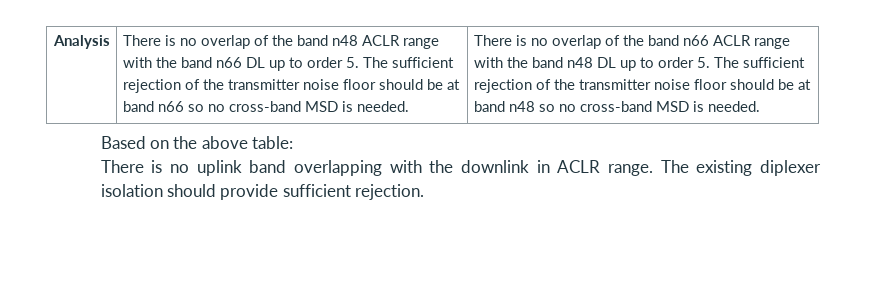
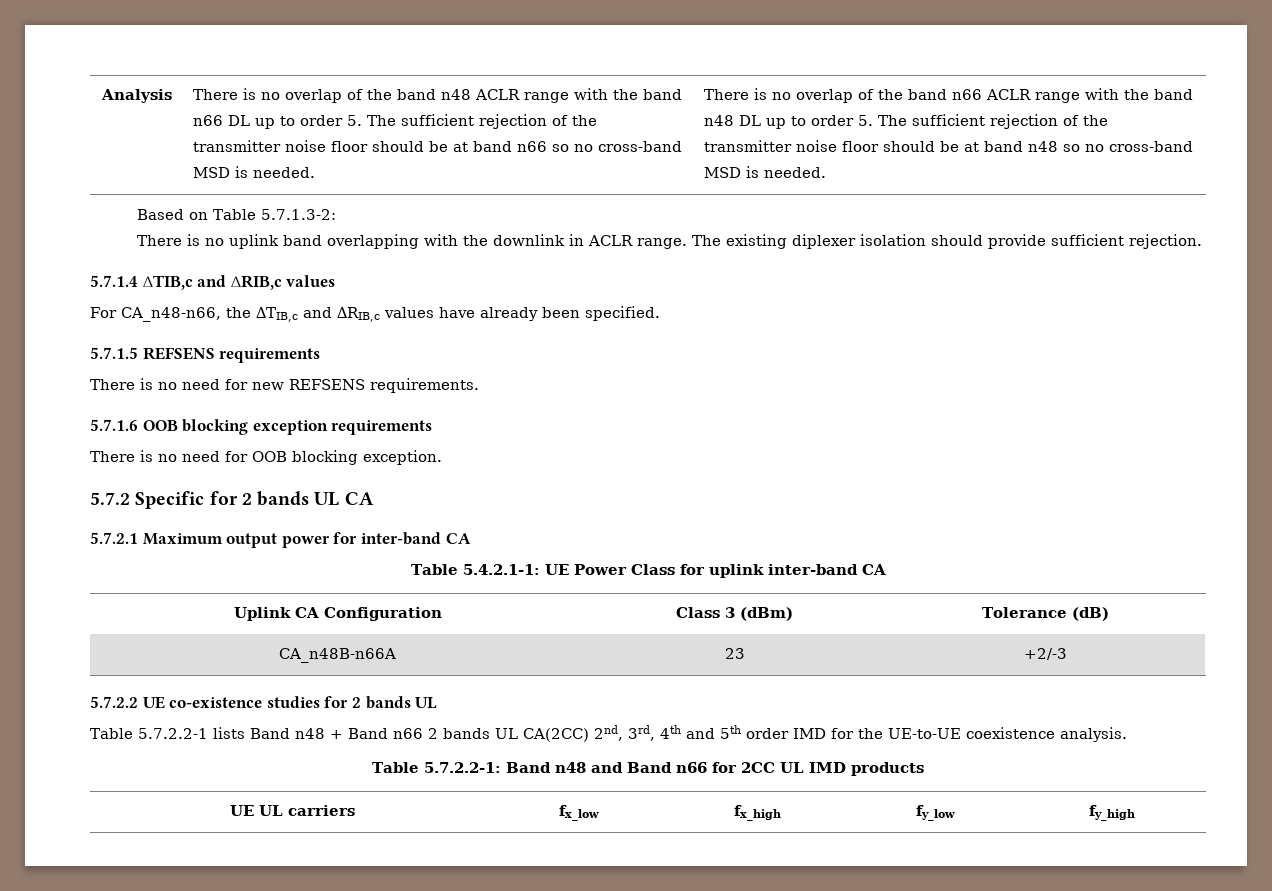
[173,136,294,149] the above table: -> [213,209,337,220] Table 5.7.1.3-2:
(425, 192) none -> [90,275,336,290] [90,306,660,322] [90,347,321,363] [90,378,479,393] [90,419,433,435] [90,450,442,465] [90,491,374,509] [90,532,471,548] [410,564,886,578] [233,607,442,621] [676,607,793,621] [981,607,1109,621] [279,648,396,663] [724,648,745,659] [1023,648,1067,660] [90,696,438,709] [90,725,1127,742] [372,762,924,776] [230,805,355,816] [559,805,599,821] [734,805,781,821] [916,805,955,821] [1088,805,1135,821] // 5.7.1.4 ∆TIB,c and ∆RIB,c values // For CA_n48-n66, the ∆TIB,c and ∆RIB,c values have already been specified. // 5.7.1.5 REFSENS requirements // There is no need for new REFSENS requirements. // 5.7.1.6 OOB blocking exception requirements // There is no need for OOB blocking exception. // 5.7.2 Specific for 2 bands UL CA // 5.7.2.1 Maximum output power for inter-band CA // Table 5.4.2.1-1: UE Power Class for uplink inter-band CA // Uplink CA Configuration | Class 3 (dBm) | Tolerance (dB) // CA_n48B-n66A | 23 | +2/-3 // 5.7.2.2 UE co-existence studies for 2 bands UL // Table 5.7.2.2-1 lists Band n48 + Band n66 2 bands UL CA(2CC) 2nd, 3rd, 4th and 5th order IMD for the UE-to-UE coexistence analysis. // Table 5.7.2.2-1: Band n48 and Band n66 for 2CC UL IMD products // UE UL carriers | fx_low | fx_high | fy_low | fy_high

